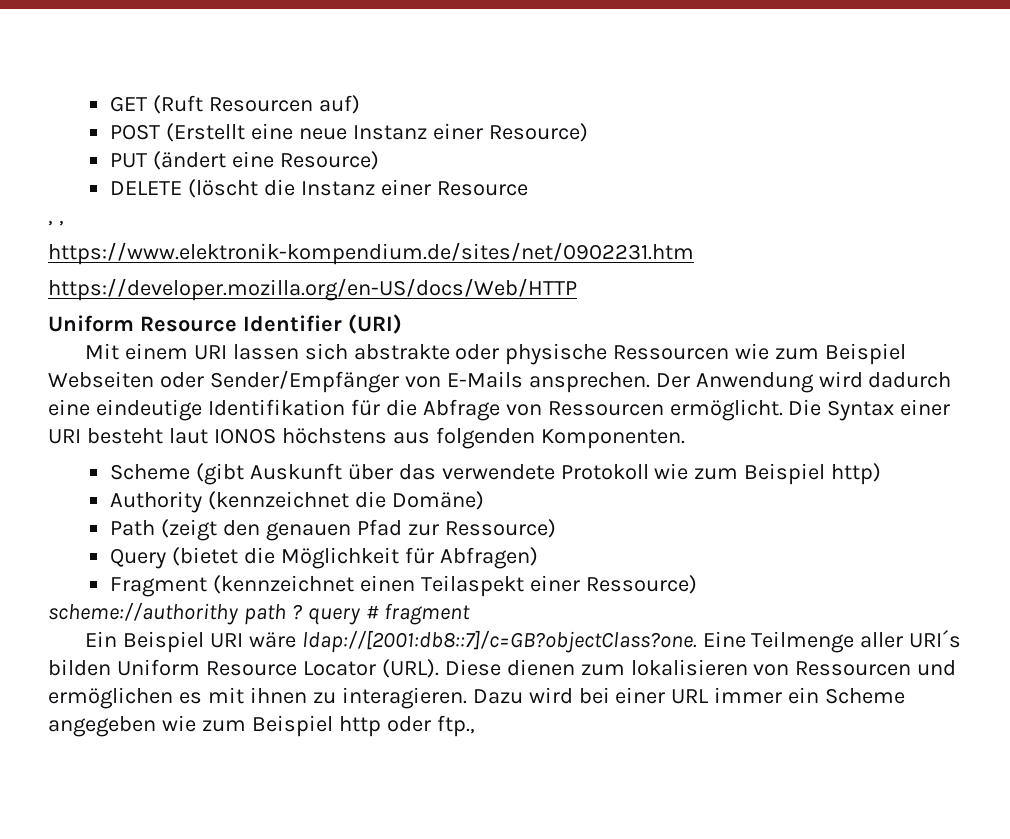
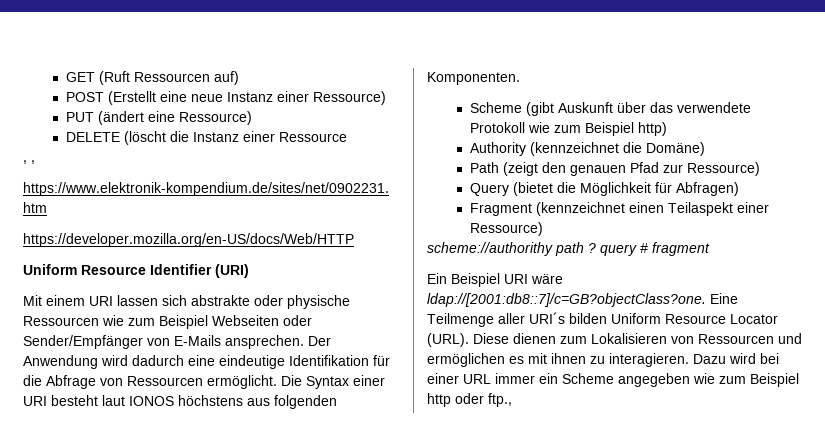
[208,97,313,112] Resourcen -> [133,72,210,82] Ressourcen
[488,123,588,142] Resource) -> [312,91,386,105] Ressource)
[279,151,379,170] Resource) -> [178,111,252,125] Ressource)
[436,181,528,196] Resource -> [278,132,347,142] Ressource
[630,659,748,676] lokalisieren -> [591,333,667,344] Lokalisieren

